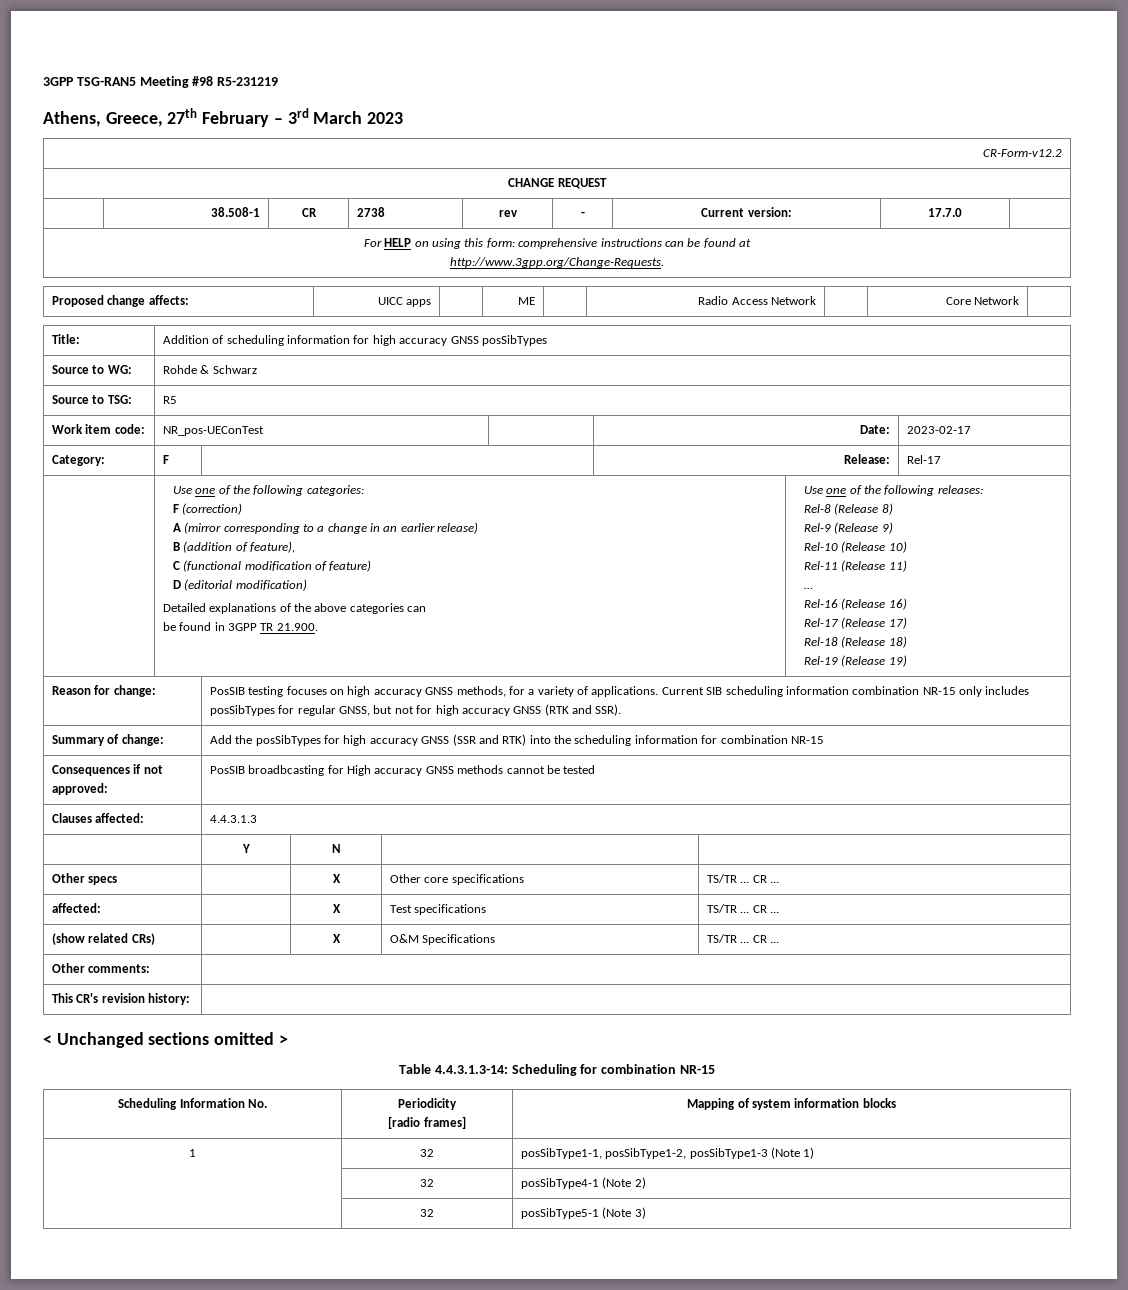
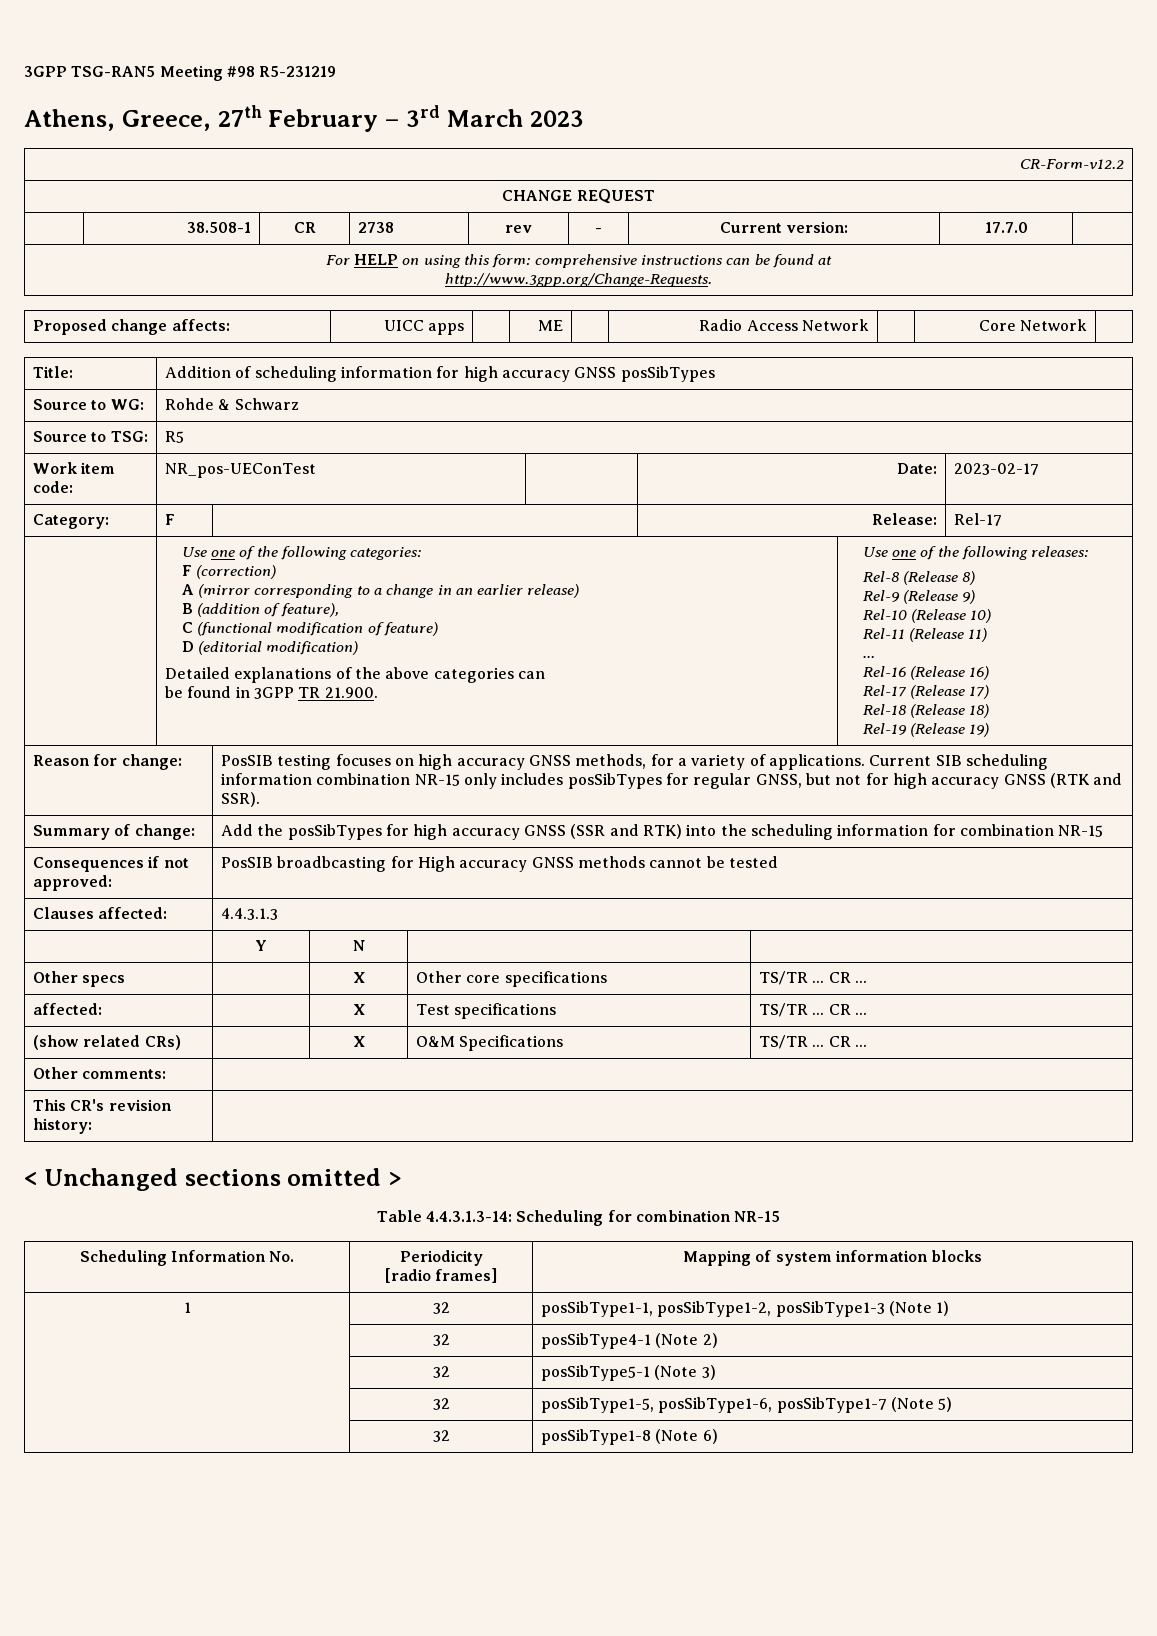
(646, 1213) none -> [432,1398,450,1410] [541,1397,953,1413] [432,1430,450,1442] [541,1429,718,1445] // | 32 | posSibType1-5, posSibType1-6, posSibType1-7 (Note 5) // | 32 | posSibType1-8 (Note 6)

